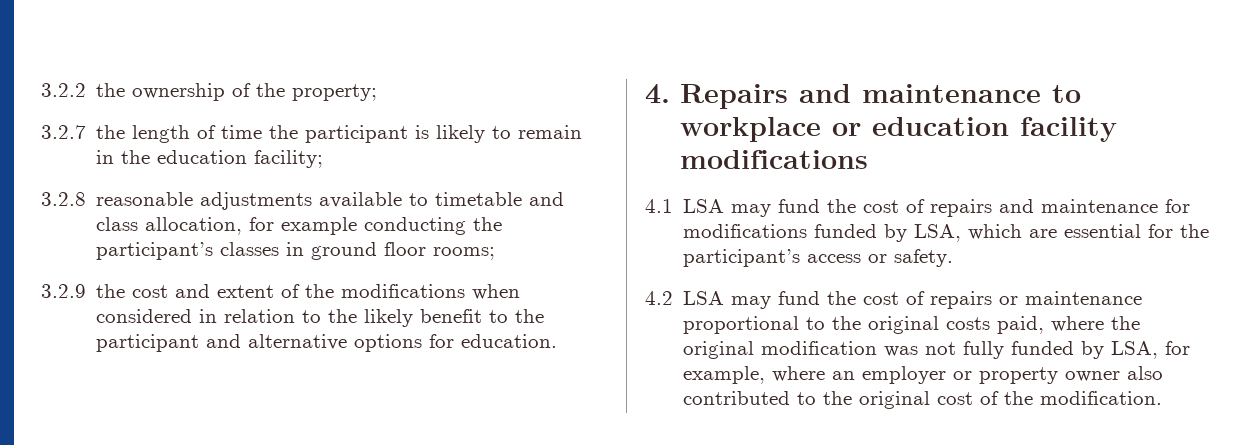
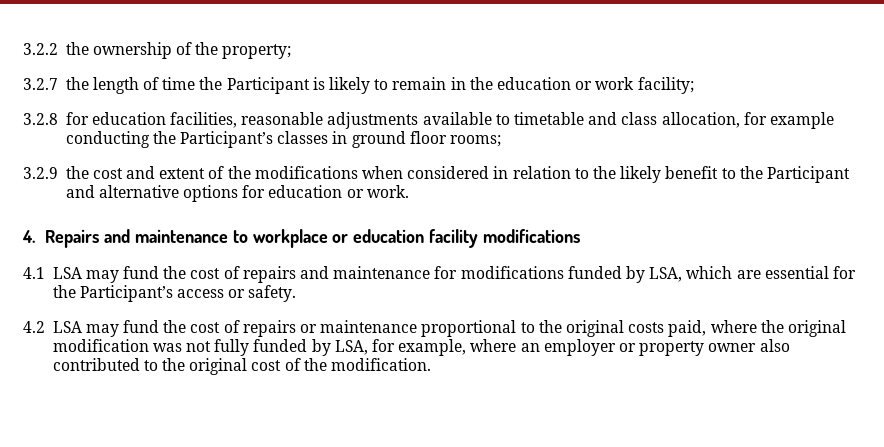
[305,125,409,143] participant -> [226,77,310,94] Participant
(248, 157) none -> [575,77,635,90] or work
(86, 199) none -> [65,112,238,128] for education facilities,
[96,242,214,260] participant’s -> [180,131,274,148] Participant’s
[96,334,200,352] participant -> [766,166,850,183] Participant
[461,334,558,348] education. -> [268,185,409,198] education or work.
[683,249,801,267] participant’s -> [79,285,173,302] Participant’s

